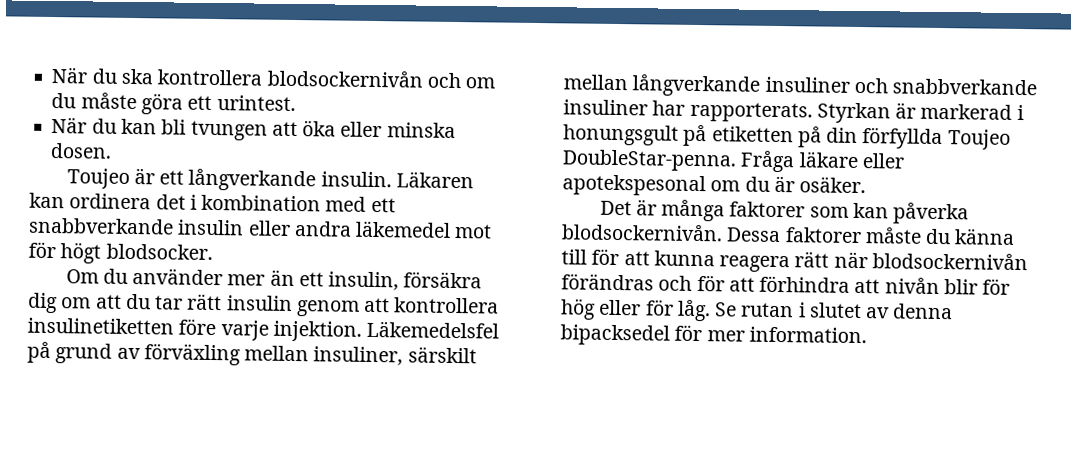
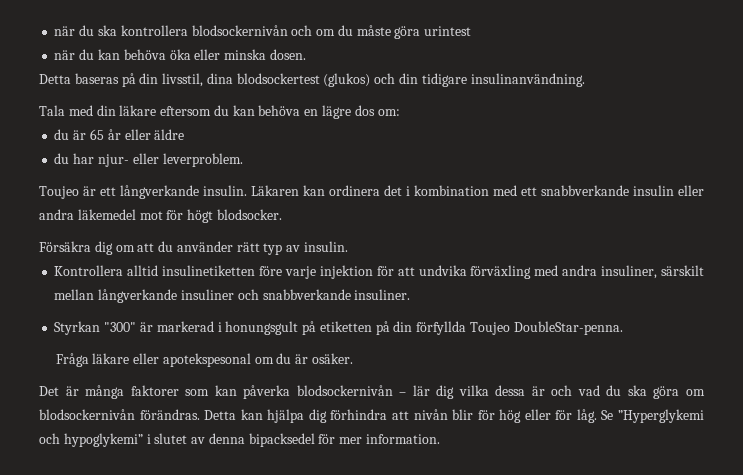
[51,66,89,84] När -> [54,26,76,36] när
[187,95,296,112] [51,116,456,141] [50,142,113,159] ett urintest. // När du kan bli tvungen att öka eller minska dosen. -> [424,26,472,36] [54,49,306,60] [39,73,585,87] [39,105,400,119] [54,129,185,140] [54,153,243,167] urintest // när du kan behöva öka eller minska dosen. // Detta baseras på din livsstil, dina blodsockertest (glukos) och din tidigare insulinanvändning. // Tala med din läkare eftersom du kan behöva en lägre dos om: // du är 65 år eller äldre // du har njur- eller leverproblem.
[65,268,483,291] [27,292,500,317] [27,317,500,342] [27,341,310,366] Om du använder mer än ett insulin, försäkra dig om att du tar rätt insulin genom att kontrollera insulinetiketten före varje injektion. Läkemedelsfel på grund av förväxling mellan -> [39,241,349,255] [54,265,598,279] Försäkra dig om att du använder rätt typ av insulin. // Kontrollera alltid insulinetiketten före varje injektion för att undvika förväxling med andra
[563,99,891,124] insuliner har rapporterats. Styrkan -> [354,289,411,300] [54,321,137,335] insuliner. // Styrkan "300"
(737, 160) none -> (623, 328) //
[561,223,1016,245] [561,248,1028,273] [561,273,755,292] blodsockernivån. Dessa faktorer måste du känna till för att kunna reagera rätt när blodsockernivån förändras och för att -> [296,385,705,399] [39,409,327,423] blodsockernivån – lär dig vilka dessa är och vad du ska göra om blodsockernivån förändras. Detta kan hjälpa dig
[740,302,795,318] rutan -> [618,409,704,423] [39,433,143,447] ”Hyperglykemi och hypoglykemi”

